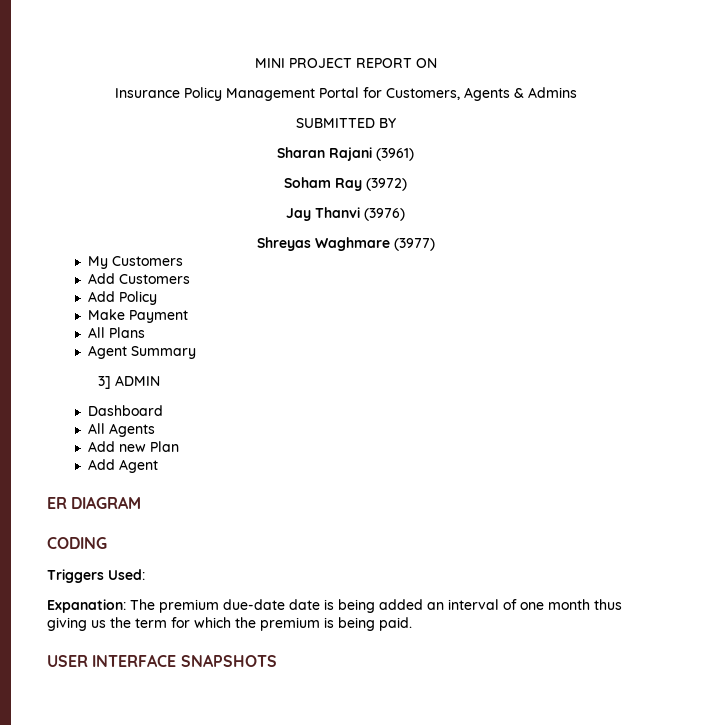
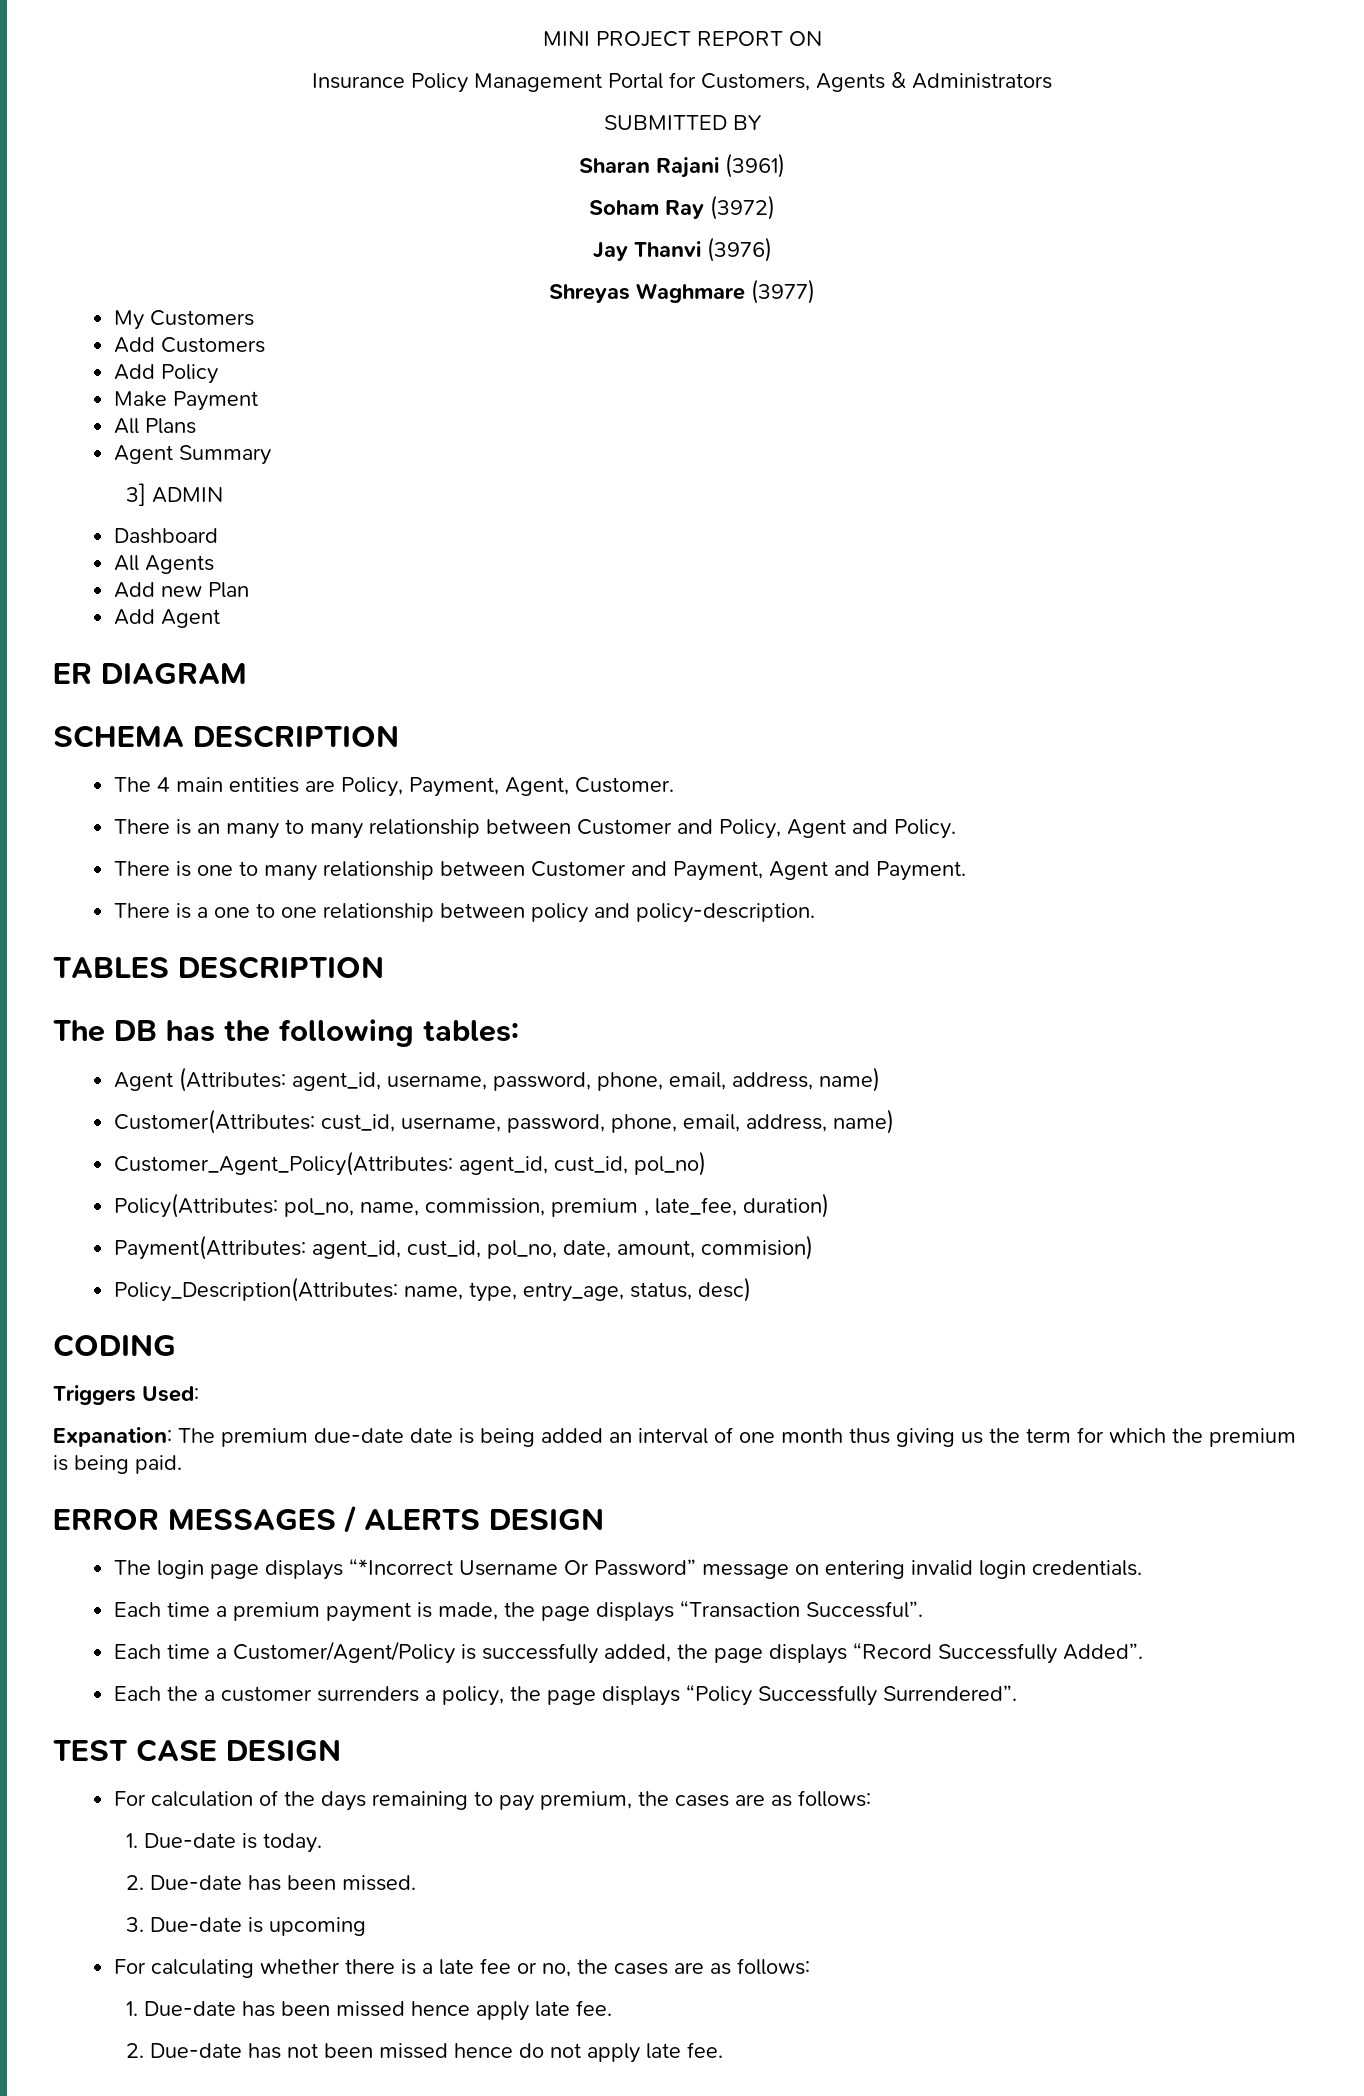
[527,87,577,98] Admins -> [912,73,1052,89] Administrators
(142, 502) none -> [53,725,399,748] [113,777,674,797] [113,819,956,839] [113,861,966,881] [113,903,815,923] [53,956,384,979] [53,1019,519,1047] [113,1067,880,1092] [113,1109,894,1134] [113,1151,706,1176] [113,1193,829,1218] [113,1235,813,1260] [113,1277,751,1302] // SCHEMA DESCRIPTION // The 4 main entities are Policy, Payment, Agent, Customer. // There is an many to many relationship between Customer and Policy, Agent and Policy. // There is one to many relationship between Customer and Payment, Agent and Payment. // There is a one to one relationship between policy and policy-description. // TABLES DESCRIPTION // The DB has the following tables: // Agent (Attributes: agent_id, username, password, phone, email, address, name) // Customer(Attributes: cust_id, username, password, phone, email, address, name) // Customer_Agent_Policy(Attributes: agent_id, cust_id, pol_no) // Policy(Attributes: pol_no, name, commission, premium , late_fee, duration) // Payment(Attributes: agent_id, cust_id, pol_no, date, amount, commision) // Policy_Description(Attributes: name, type, entry_age, status, desc)
[47,654,277,667] USER INTERFACE SNAPSHOTS -> [53,1505,604,1533] [113,1558,1142,1580] [113,1600,923,1622] [113,1641,1143,1664] [113,1684,1017,1706] [53,1739,341,1762] [113,1790,871,1811] [126,1833,323,1853] [126,1875,417,1891] [126,1917,367,1936] [113,1958,810,1978] [126,2000,613,2021] [126,2042,724,2063] ERROR MESSAGES / ALERTS DESIGN // The login page displays “*Incorrect Username Or Password” message on entering invalid login credentials. // Each time a premium payment is made, the page displays “Transaction Successful”. // Each time a Customer/Agent/Policy is successfully added, the page displays “Record Successfully Added”. // Each the a customer surrenders a policy, the page displays “Policy Successfully Surrendered”. // TEST CASE DESIGN // For calculation of the days remaining to pay premium, the cases are as follows: // 1. Due-date is today. // 2. Due-date has been missed. // 3. Due-date is upcoming // For calculating whether there is a late fee or no, the cases are as follows: // 1. Due-date has been missed hence apply late fee. // 2. Due-date has not been missed hence do not apply late fee.

